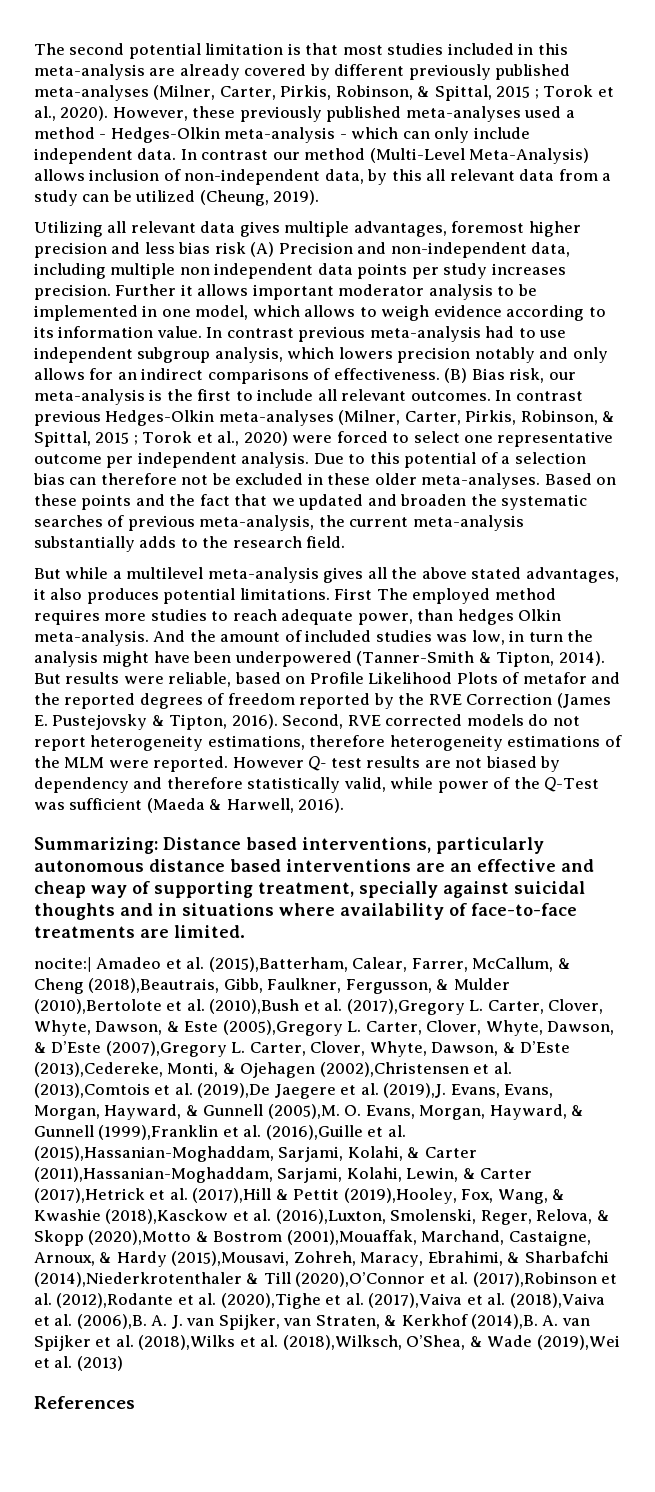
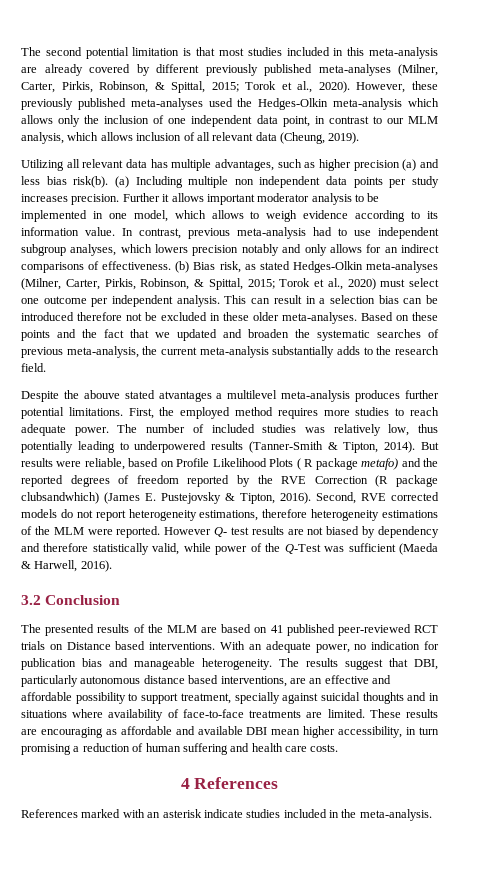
[496,86,539,99] 2015 ; -> [211,82,239,92] 2015;
[565,110,575,118] [34,127,530,143] [34,148,590,164] [34,169,612,185] [34,190,196,206] a method - Hedges-Olkin meta-analysis - which can only include independent data. In contrast our method (Multi-Level Meta-Analysis) allows inclusion of non-independent data, by this all relevant data from a study can be utilized -> [237,98,439,110] [21,115,439,127] [21,132,277,144] the Hedges-Olkin meta-analysis which allows only the inclusion of one independent data point, in contrast to our MLM analysis, which allows inclusion of all relevant data
[239,221,280,237] gives -> [150,159,168,168] has
[451,221,525,233] foremost -> [277,159,316,168] such as
(107, 250) none -> [402,159,417,171] (a)
[214,242,571,258] [34,263,106,279] risk (A) Precision and non-independent data, including -> [73,176,183,188] risk(b). (a) Including
[226,328,294,338] contrast -> [139,228,181,239] contrast,
[214,347,283,363] analysis, -> [70,244,117,256] analyses,
[444,368,468,383] (B) -> [175,261,190,273] (b)
[548,372,576,380] [34,389,583,405] [34,410,101,426] our meta-analysis is the first to include all relevant outcomes. In contrast previous -> [244,261,290,270] as stated
[95,432,138,445] 2015 ; -> [247,279,275,289] 2015;
[292,431,410,443] were forced to -> [380,279,406,287] must
[497,431,614,447] representative -> (39, 301) none
[313,452,498,468] Due to this potential of -> [224,295,316,304] This can result in
(97, 481) none -> [425,295,438,304] [21,312,74,321] be introduced
[34,567,619,583] [34,588,408,604] But while a multilevel meta-analysis gives all the above stated advantages, it also produces potential limitations. First The -> [21,390,440,402] [21,407,175,419] Despite the abouve stated atvantages a multilevel meta-analysis produces further potential limitations. First, the
[357,609,562,625] [34,630,594,646] [34,651,352,667] power, than hedges Olkin meta-analysis. And the amount of included studies was low, in turn the analysis might have been underpowered -> [74,424,438,436] [21,441,244,453] power. The number of included studies was relatively low, thus potentially leading to underpowered results
[502,672,587,684] of metafor -> [296,458,399,470] ( R package metafo)
(553, 699) none -> [375,475,439,487] [21,492,99,504] (R package clubsandwhich)
[34,837,431,854] Summarizing: Distance based interventions, -> [21,595,121,605] [21,624,439,636] [21,641,439,653] [21,658,438,670] 3.2 Conclusion // The presented results of the MLM are based on 41 published peer-reviewed RCT trials on Distance based interventions. With an adequate power, no indication for publication bias and manageable heterogeneity. The results suggest that DBI,
[286,859,411,872] interventions -> [220,676,287,687] interventions,
[34,881,253,898] cheap way of supporting -> [21,692,179,704] affordable possibility to support
[34,957,571,972] [34,978,510,994] [34,999,604,1015] [34,1020,615,1036] [34,1041,571,1057] [34,1062,512,1078] [34,1083,554,1099] [34,1104,585,1120] [34,1125,406,1140] [34,1146,477,1162] [34,1167,533,1183] [34,1188,566,1204] [34,1209,610,1225] [34,1230,591,1246] [34,1251,609,1267] [34,1272,618,1287] [34,1293,605,1309] [34,1314,590,1330] [34,1335,620,1351] [34,1356,123,1371] [34,1396,135,1409] // nocite:| Amadeo et al. (2015),Batterham, Calear, Farrer, McCallum, & Cheng (2018),Beautrais, Gibb, Faulkner, Fergusson, & Mulder (2010),Bertolote et al. (2010),Bush et al. (2017),Gregory L. Carter, Clover, Whyte, Dawson, & Este (2005),Gregory L. Carter, Clover, Whyte, Dawson, & D’Este (2007),Gregory L. Carter, Clover, Whyte, Dawson, & D’Este (2013),Cedereke, Monti, & Ojehagen (2002),Christensen et al. (2013),Comtois et al. (2019),De Jaegere et al. (2019),J. Evans, Evans, Morgan, Hayward, & Gunnell (2005),M. O. Evans, Morgan, Hayward, & Gunnell (1999),Franklin et al. (2016),Guille et al. (2015),Hassanian-Moghaddam, Sarjami, Kolahi, & Carter (2011),Hassanian-Moghaddam, Sarjami, Kolahi, Lewin, & Carter (2017),Hetrick et al. (2017),Hill & Pettit (2019),Hooley, Fox, Wang, & Kwashie (2018),Kasckow et al. (2016),Luxton, Smolenski, Reger, Relova, & Skopp (2020),Motto & Bostrom (2001),Mouaffak, Marchand, Castaigne, Arnoux, & Hardy (2015),Mousavi, Zohreh, Maracy, Ebrahimi, & Sharbafchi (2014),Niederkrotenthaler & Till (2020),O’Connor et al. (2017),Robinson et al. (2012),Rodante et al. (2020),Tighe et al. (2017),Vaiva et al. (2018),Vaiva et al. (2006),B. A. J. van Spijker, van Straten, & Kerkhof (2014),B. A. van Spijker et al. (2018),Wilks et al. (2018),Wilksch, O’Shea, & Wade (2019),Wei et al. (2013) // References -> [369,709,439,718] [21,726,440,738] [21,743,339,755] [180,777,279,789] [21,809,432,821] These results are encouraging as affordable and available DBI mean higher accessibility, in turn promising a reduction of human suffering and health care costs. // 4 References // References marked with an asterisk indicate studies included in the meta-analysis.

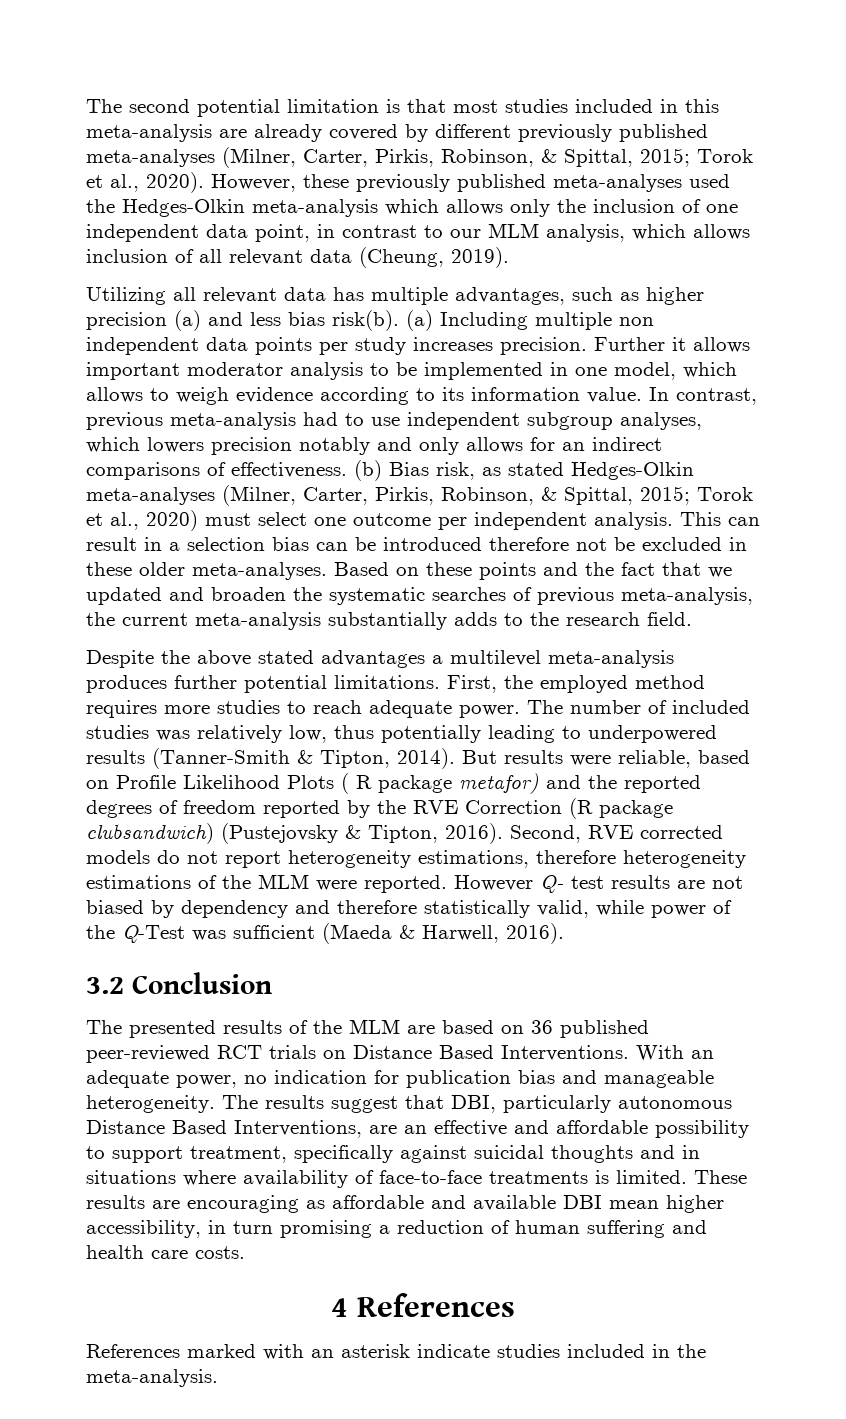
[83,390,212,402] abouve stated atvantages -> [197,650,425,668] above stated advantages
[361,458,399,470] metafo) -> [459,773,539,794] metafor)
[21,492,221,504] clubsandwhich) (James E. Pustejovsky -> [86,823,338,844] clubsandwich) (Pustejovsky
[270,625,283,633] 41 -> [531,1020,553,1034] 36
[115,641,216,650] based interventions. -> [439,1045,629,1061] Based Interventions.
[143,675,287,687] distance based interventions, -> [86,1120,362,1138] Distance Based Interventions,
[234,692,280,704] specially -> [294,1145,393,1163] specifically
[306,712,323,718] are -> [595,1170,609,1184] is

